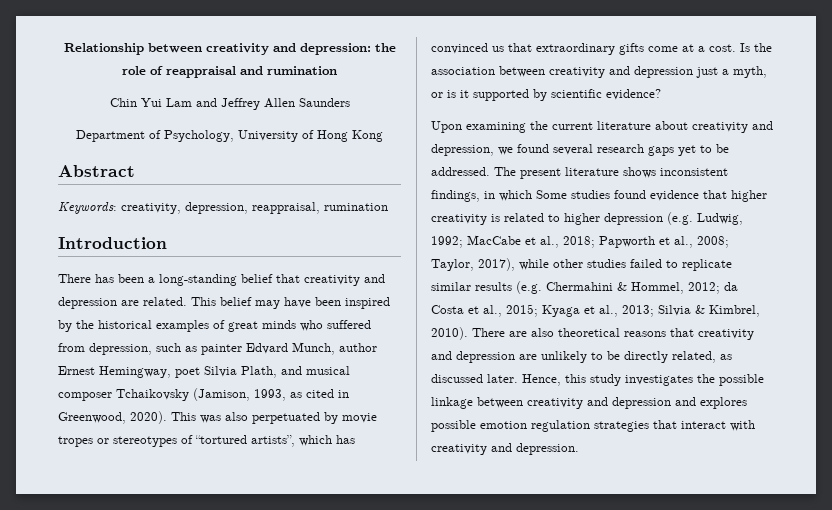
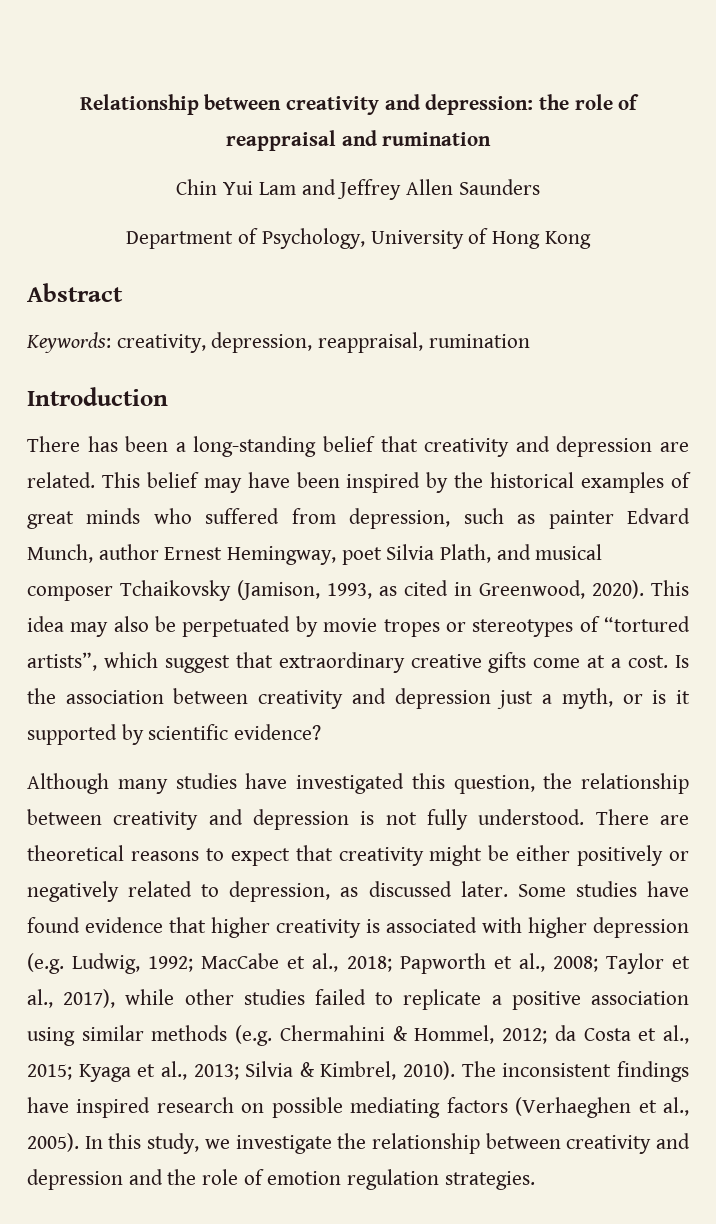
[200,412,248,423] was also -> [27,616,177,637] idea may also be
[336,435,355,444] [431,43,504,54] has convinced us -> [164,655,230,673] suggest
(615, 49) none -> [410,654,482,668] creative
[431,121,773,133] [431,144,729,156] [431,167,728,179] [431,190,532,202] Upon examining the current literature about creativity and depression, we found several research gaps yet to be addressed. The present literature shows inconsistent findings, in which -> [27,773,689,794] [27,809,689,830] [27,845,689,866] [27,881,508,902] Although many studies have investigated this question, the relationship between creativity and depression is not fully understood. There are theoretical reasons to expect that creativity might be either positively or negatively related to depression, as discussed later.
(610, 194) none -> [646,881,689,897] have
[504,213,560,222] related to -> [386,917,522,933] associated with
[431,259,474,271] Taylor, -> [605,953,691,974] [27,989,53,1008] Taylor et al.,
[431,282,512,291] similar results -> [491,991,689,1010] [27,1025,228,1046] a positive association using similar methods
[472,328,754,340] [431,351,732,363] [431,374,764,386] [431,397,473,409] There are also theoretical reasons that creativity and depression are unlikely to be directly related, as discussed later. Hence, this study investigates the possible linkage -> [461,1061,689,1082] [27,1097,690,1118] [27,1133,480,1154] The inconsistent findings have inspired research on possible mediating factors (Verhaeghen et al., 2005). In this study, we investigate the relationship
[700,397,747,409] [431,420,755,432] [431,443,579,455] explores possible emotion regulation strategies that interact with creativity and depression. -> [167,1169,535,1190] the role of emotion regulation strategies.

